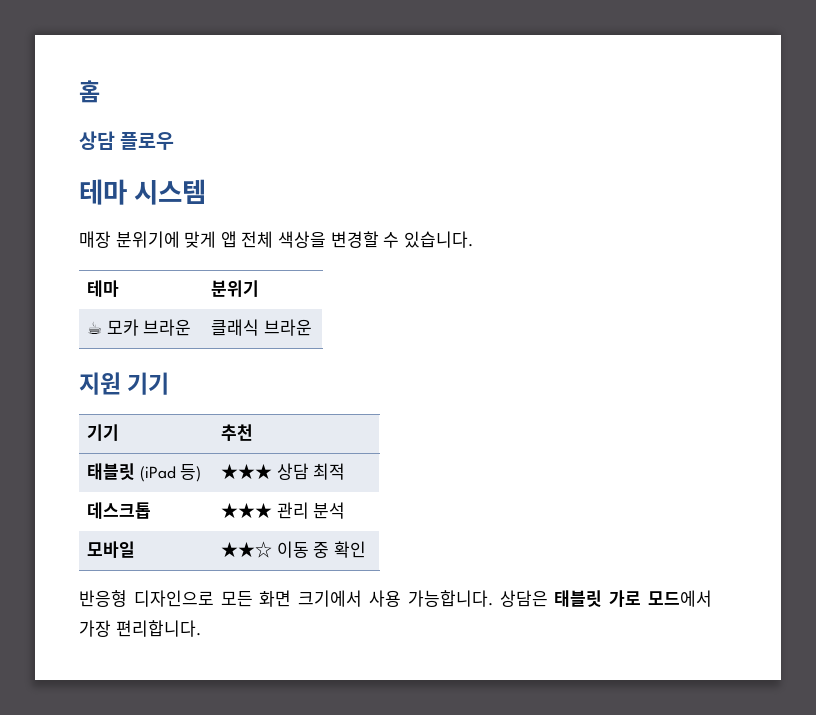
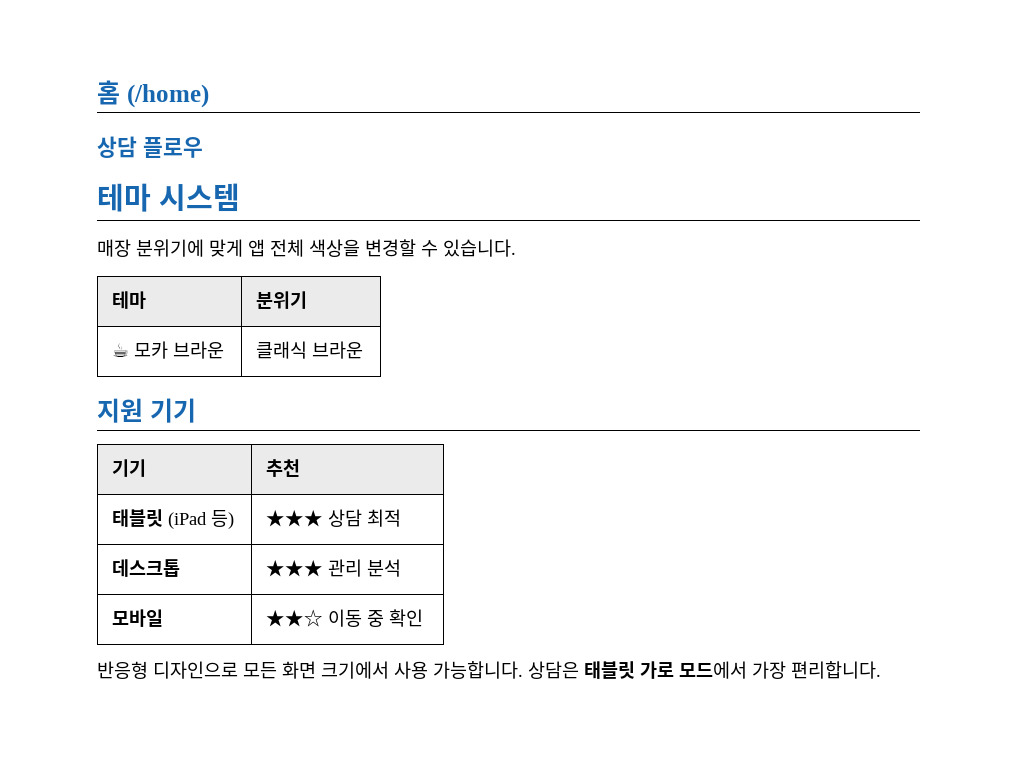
(100, 91) none -> [126,84,209,108] (/home)

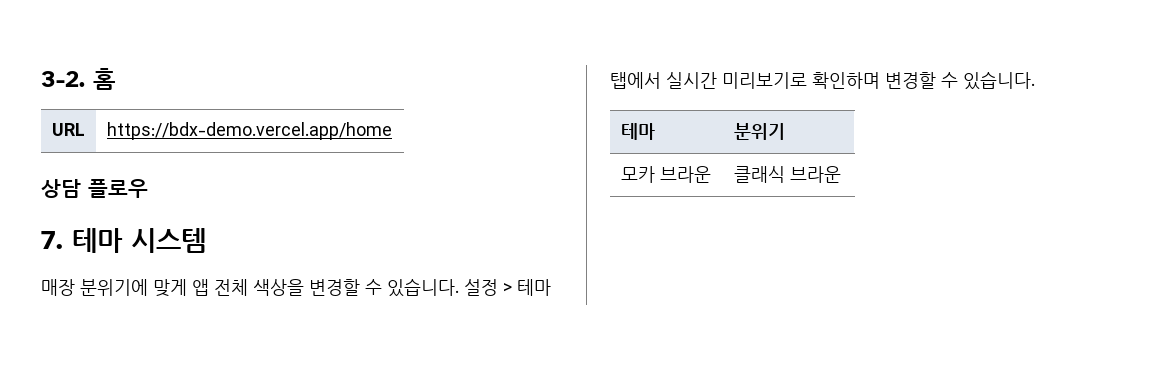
(97, 92) none -> [41,71,85,87] 3-2.
[126,84,209,108] (/home) -> [51,123,85,136] [106,122,392,140] // URL | https://bdx-demo.vercel.app/home
(203, 147) none -> [41,231,63,249] 7.
(516, 248) none -> [464,279,551,296] [610,71,1035,90] 설정 > 테마 탭에서 실시간 미리보기로 확인하며 변경할 수 있습니다.
[111,343,129,357] ☕ -> (785, 131) none
[97,398,196,423] [111,459,146,477] [265,459,300,477] [111,509,234,529] [265,509,401,527] [111,559,180,577] [265,559,401,577] [111,609,163,627] [265,609,423,627] [97,661,881,679] // 지원 기기 // 기기 | 추천 // 태블릿 (iPad 등) | ★★★ 상담 최적 // 데스크톱 | ★★★ 관리 분석 // 모바일 | ★★☆ 이동 중 확인 // 반응형 디자인으로 모든 화면 크기에서 사용 가능합니다. 상담은 태블릿 가로 모드에서 가장 편리합니다. -> (841, 174) none

